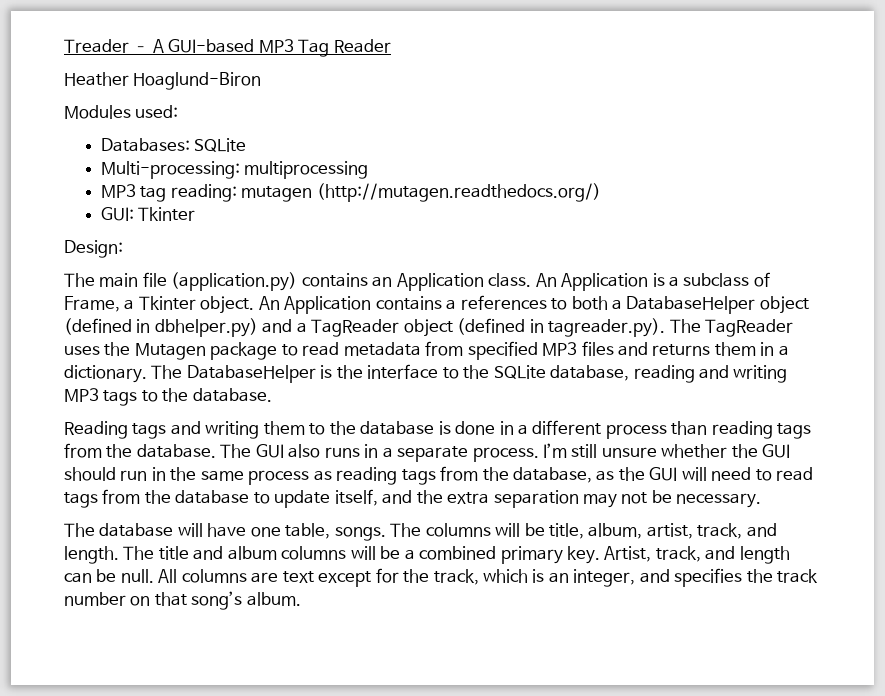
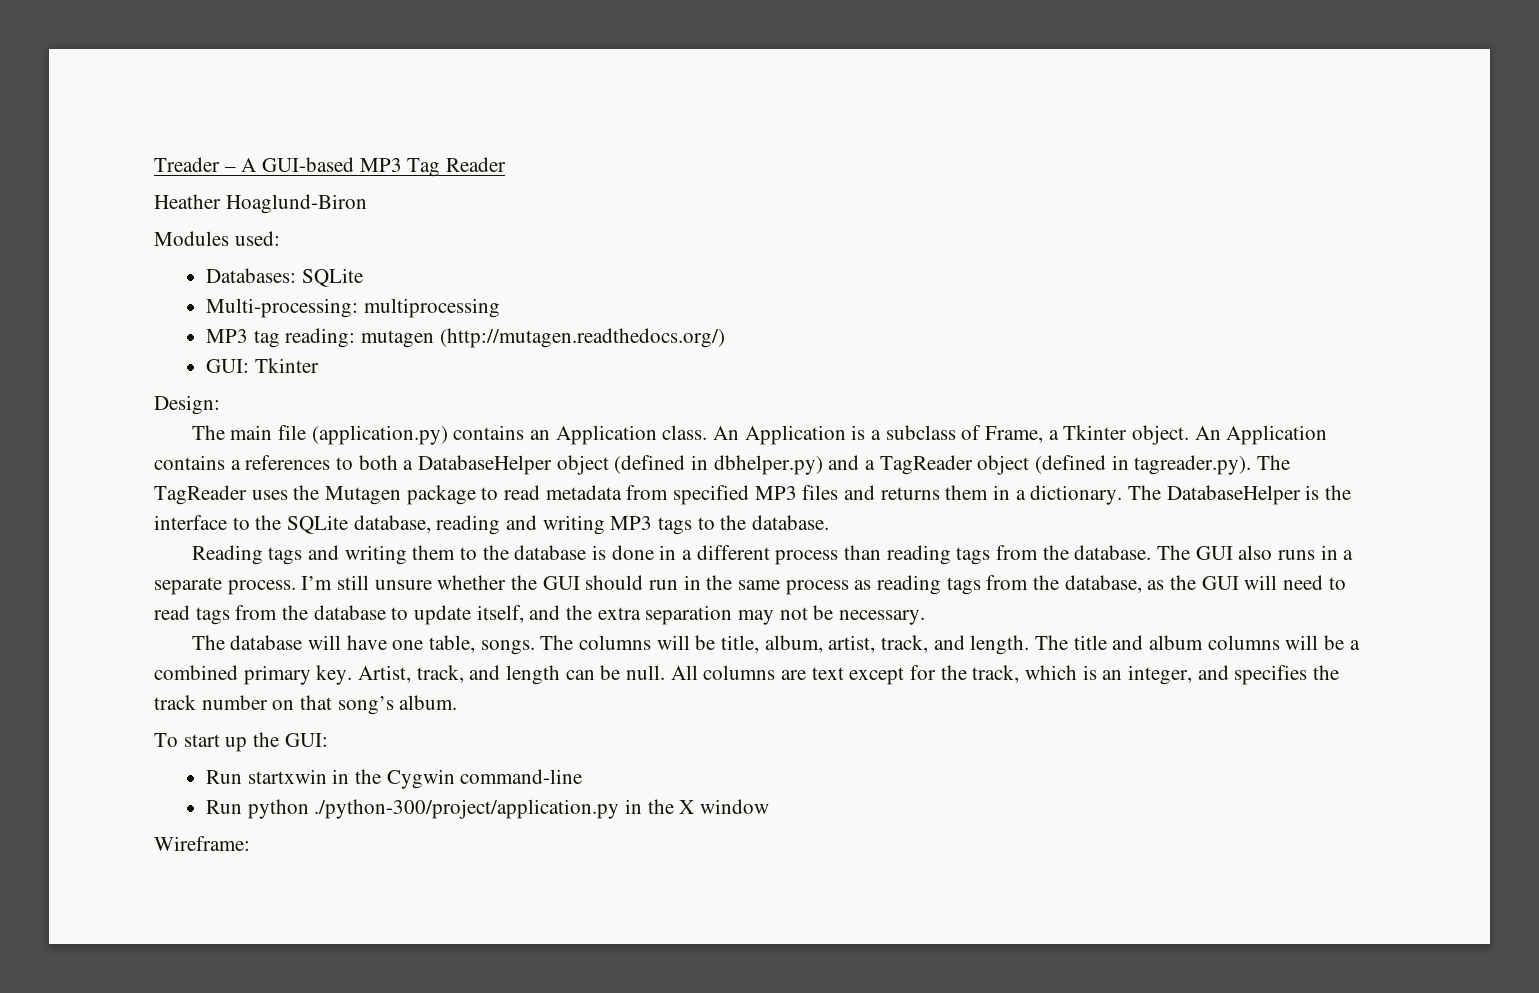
(301, 599) none -> [154,732,328,752] [206,769,583,789] [206,799,770,819] [154,836,250,851] // To start up the GUI: // Run startxwin in the Cygwin command-line // Run python ./python-300/project/application.py in the X window // Wireframe:

